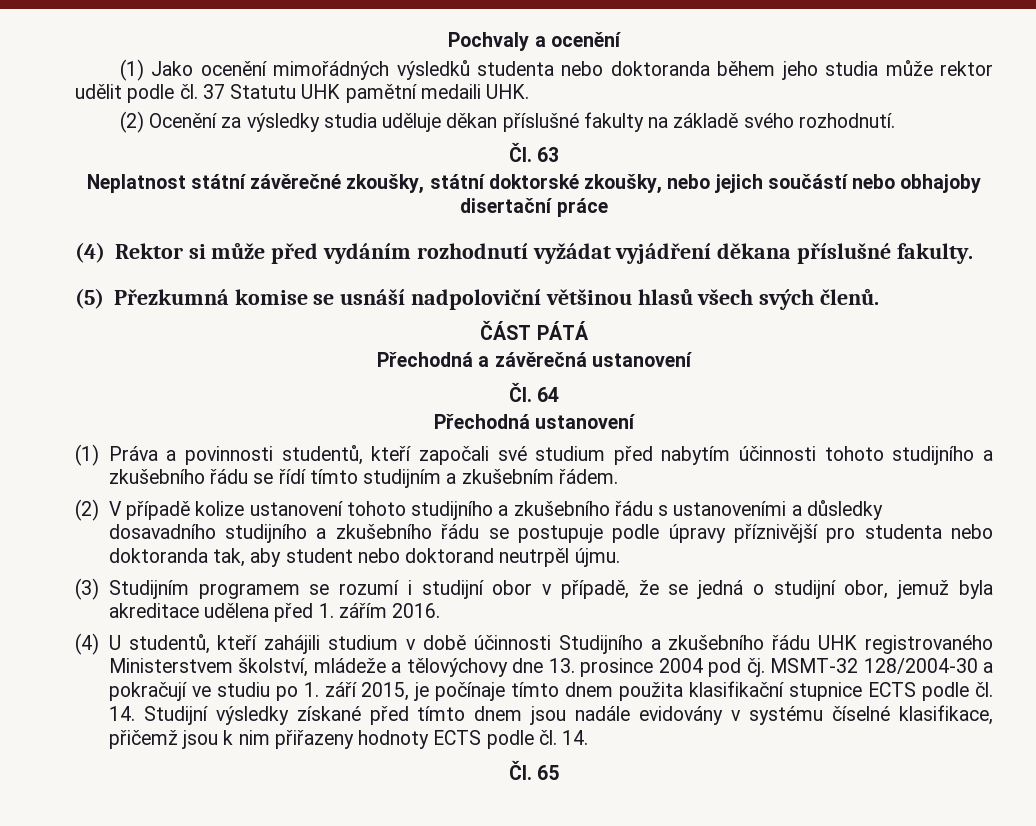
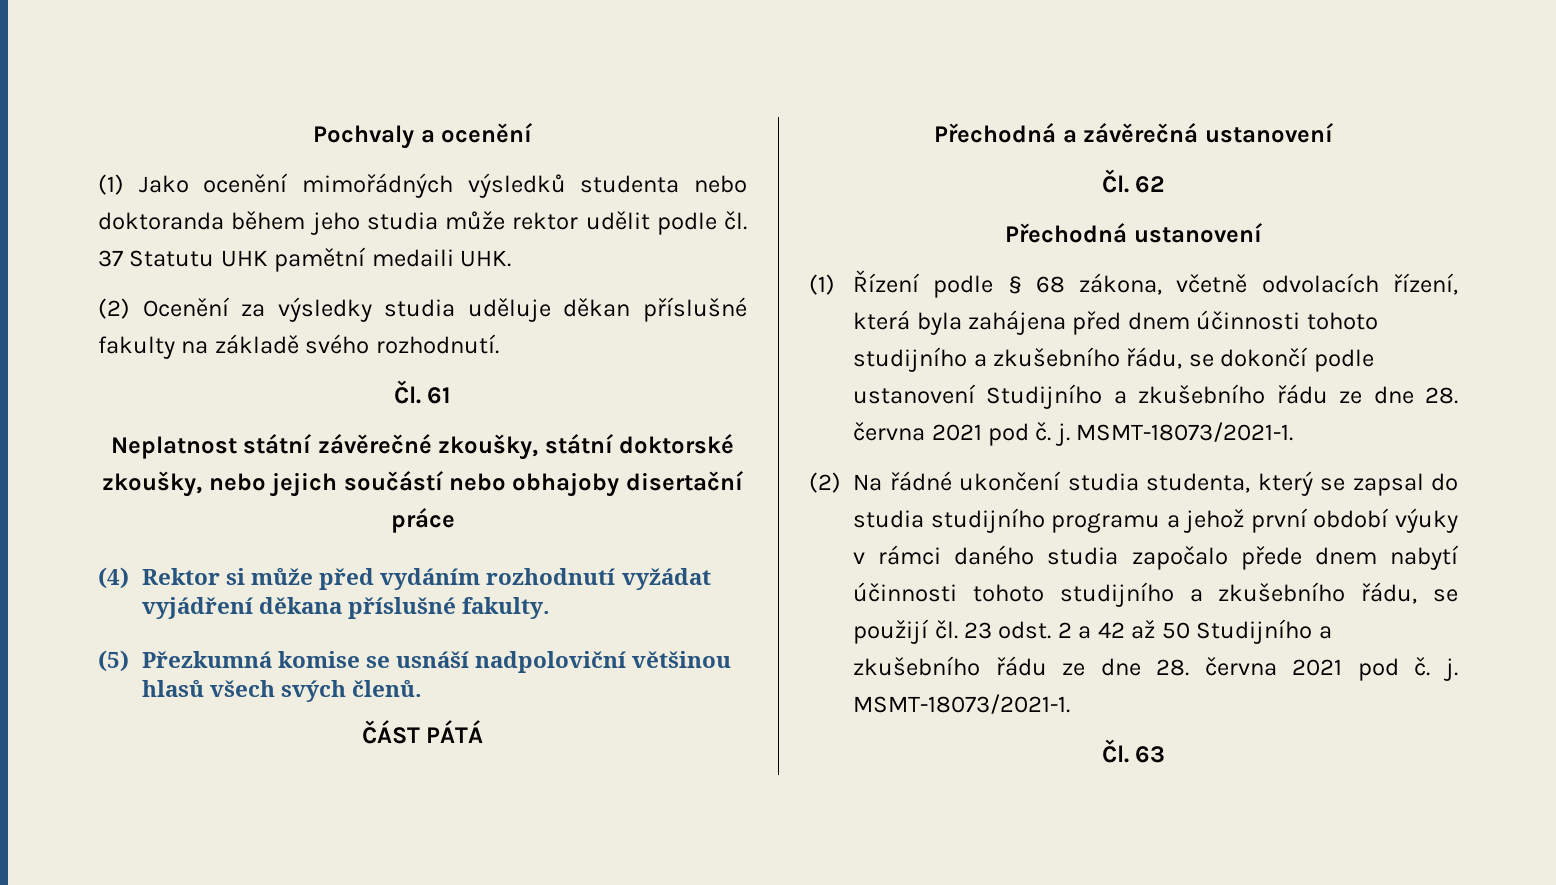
[537,147,560,162] 63 -> [427,387,452,404] 61
[537,387,560,402] 64 -> [1135,176,1166,193] 62
[108,445,993,465] [108,469,618,488] [75,499,883,521] [108,524,993,543] [108,548,620,567] [75,578,993,600] [108,603,441,622] [75,633,994,655] [108,658,994,677] [108,681,993,701] [108,705,994,725] [108,730,589,749] [508,760,560,780] Práva a povinnosti studentů, kteří započali své studium před nabytím účinnosti tohoto studijního a zkušebního řádu se řídí tímto studijním a zkušebním řádem. // (2) V případě kolize ustanovení tohoto studijního a zkušebního řádu s ustanoveními a důsledky dosavadního studijního a zkušebního řádu se postupuje podle úpravy příznivější pro studenta nebo doktoranda tak, aby student nebo doktorand neutrpěl újmu. // (3) Studijním programem se rozumí i studijní obor v případě, že se jedná o studijní obor, jemuž byla akreditace udělena před 1. zářím 2016. // (4) U studentů, kteří zahájili studium v době účinnosti Studijního a zkušebního řádu UHK registrovaného Ministerstvem školství, mládeže a tělovýchovy dne 13. prosince 2004 pod čj. MSMT-32 128/2004-30 a pokračují ve studiu po 1. září 2015, je počínaje tímto dnem použita klasifikační stupnice ECTS podle čl. 14. Studijní výsledky získané před tímto dnem jsou nadále evidovány v systému číselné klasifikace, přičemž jsou k nim přiřazeny hodnoty ECTS podle čl. 14. // Čl. 65 -> [853,270,1458,298] [853,310,1378,335] [853,347,1374,372] [853,384,1458,409] [853,422,1294,446] [809,471,1458,496] [853,508,1458,533] [853,545,1459,570] [853,582,1458,607] [853,619,1332,644] [853,656,1458,681] [853,694,1071,714] [1101,739,1166,763] Řízení podle § 68 zákona, včetně odvolacích řízení, která byla zahájena před dnem účinnosti tohoto studijního a zkušebního řádu, se dokončí podle ustanovení Studijního a zkušebního řádu ze dne 28. června 2021 pod č. j. MSMT-18073/2021-1. // (2) Na řádné ukončení studia studenta, který se zapsal do studia studijního programu a jehož první období výuky v rámci daného studia započalo přede dnem nabytí účinnosti tohoto studijního a zkušebního řádu, se použijí čl. 23 odst. 2 a 42 až 50 Studijního a zkušebního řádu ze dne 28. června 2021 pod č. j. MSMT-18073/2021-1. // Čl. 63

